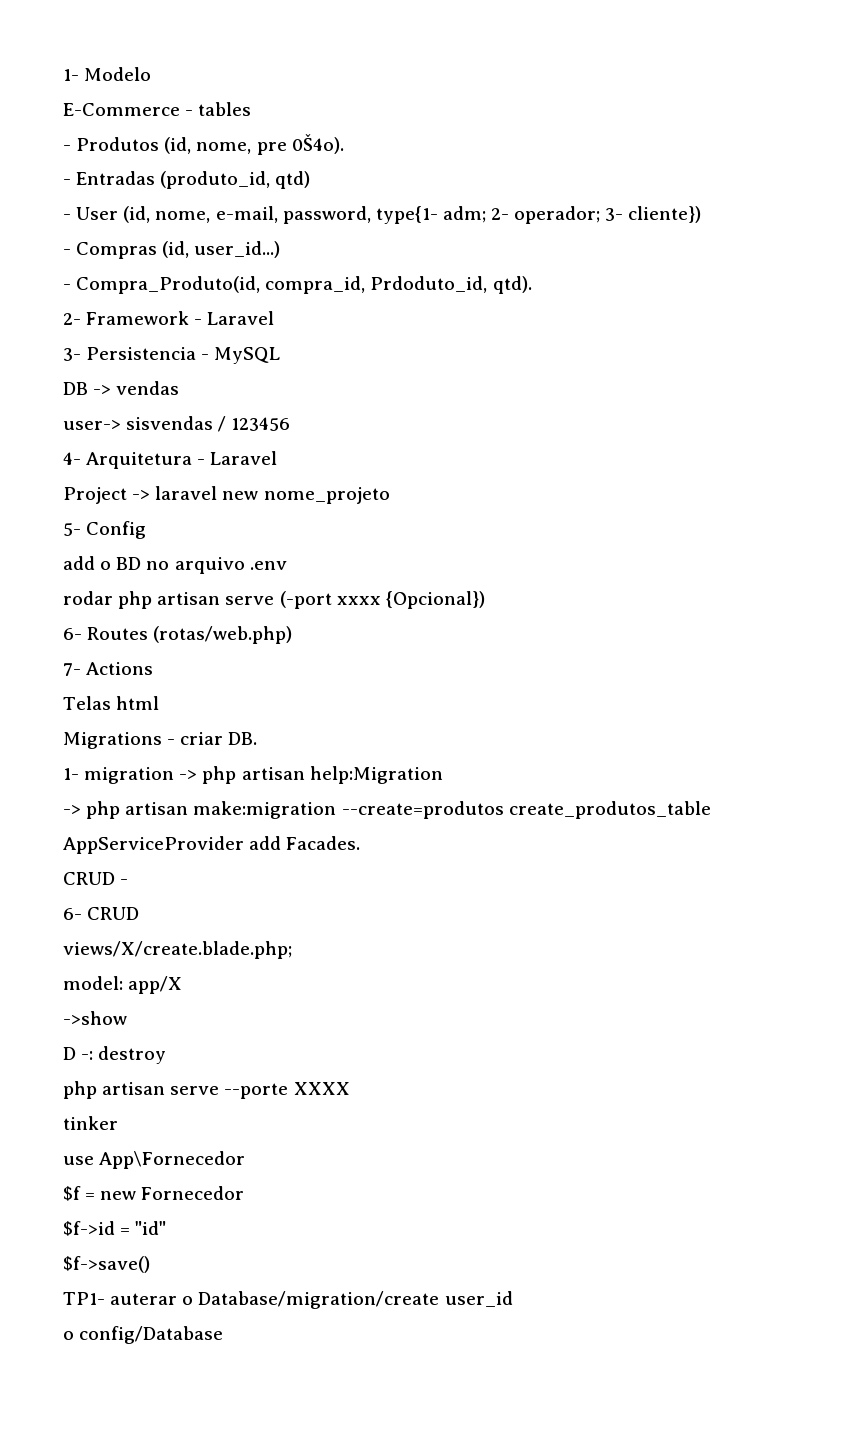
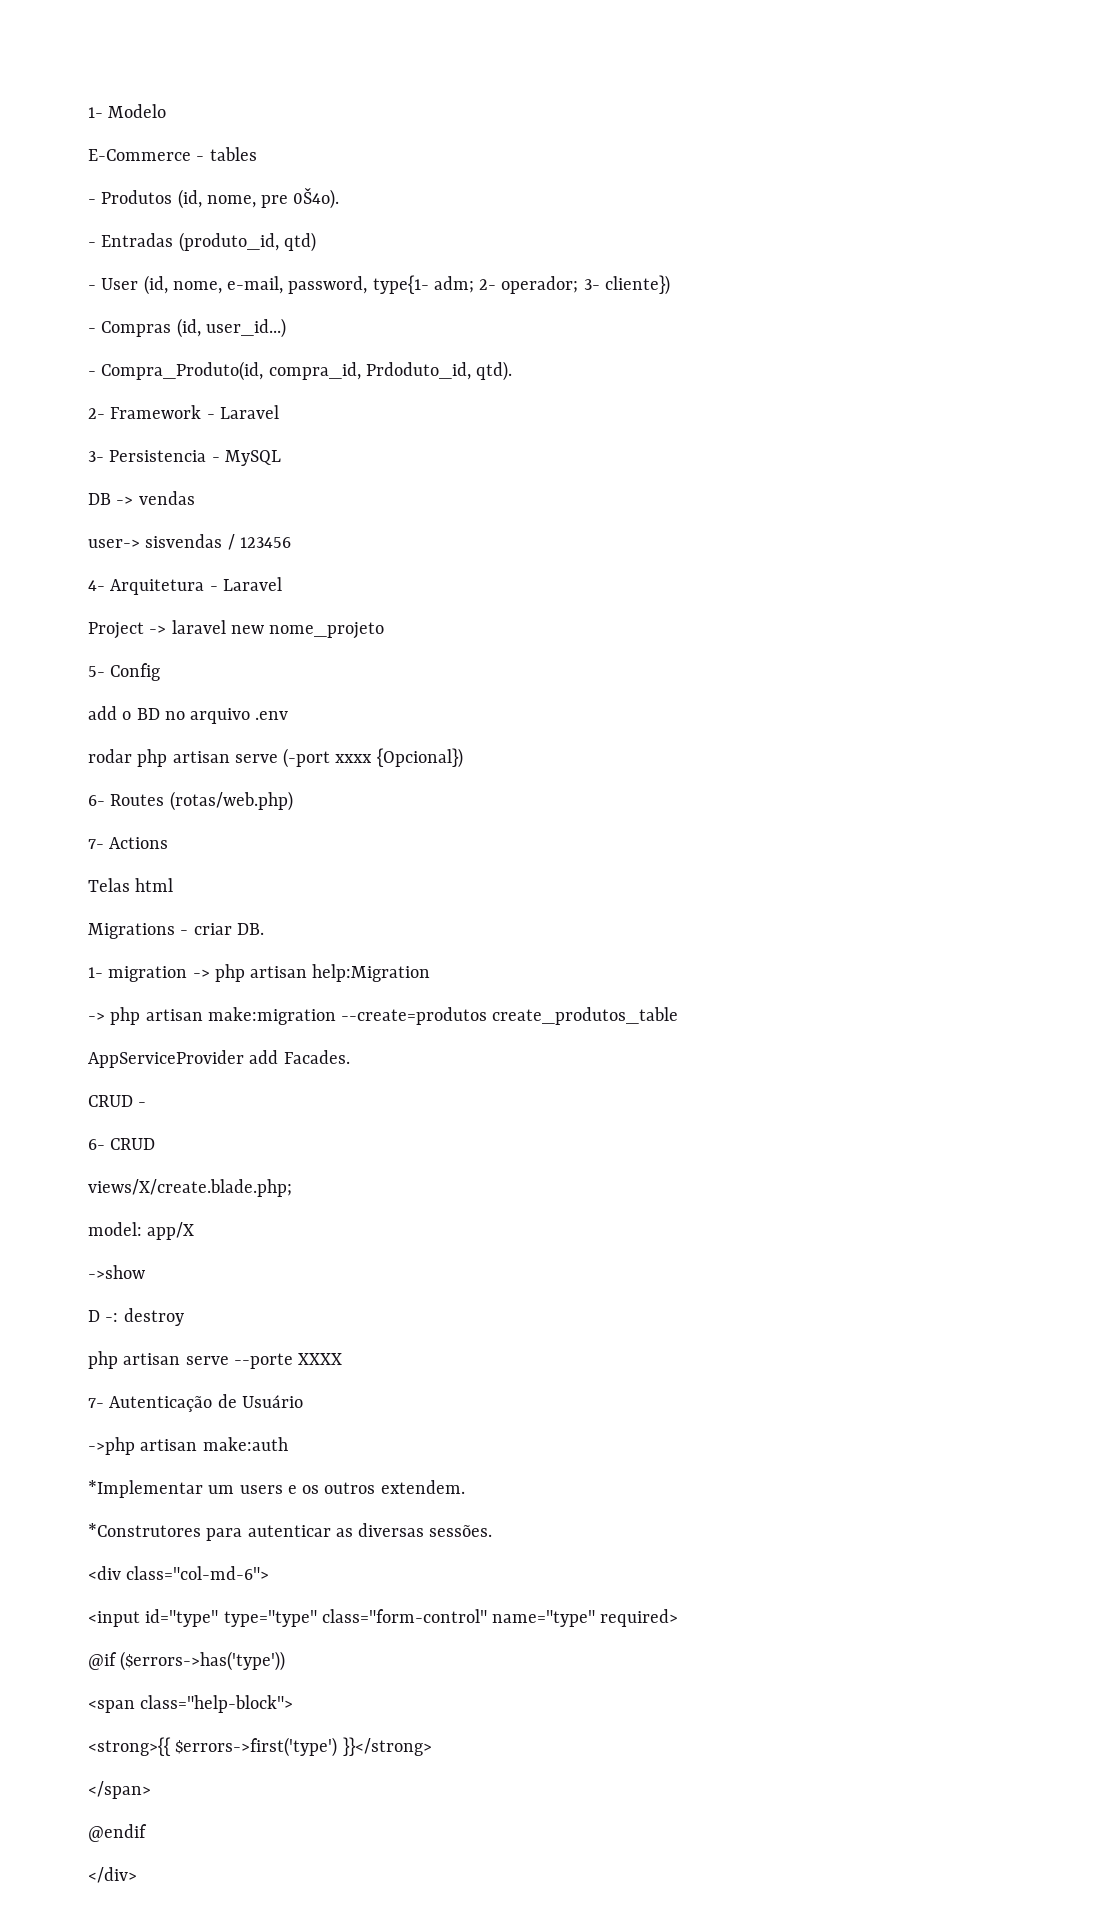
[63,1116,118,1130] [63,1151,246,1169] [63,1186,245,1201] [63,1221,167,1236] [63,1256,150,1273] [63,1291,513,1309] [63,1326,224,1344] tinker // use App\Fornecedor // $f = new Fornecedor // $f->id = "id" // $f->save() // TP1- auterar o Database/migration/create user_id // o config/Database -> [88,1394,303,1412] [88,1437,288,1455] [88,1480,465,1498] [88,1523,493,1541] [88,1566,270,1580] [88,1609,679,1627] [88,1651,286,1671] [88,1695,294,1713] [88,1737,432,1757] [88,1781,151,1799] [88,1824,147,1842] [88,1867,137,1883] 7- Autenticação de Usuário // ->php artisan make:auth // *Implementar um users e os outros extendem. // *Construtores para autenticar as diversas sessões. // <div class="col-md-6"> // <input id="type" type="type" class="form-control" name="type" required> // @if ($errors->has('type')) // <span class="help-block"> // <strong>{{ $errors->first('type') }}</strong> // </span> // @endif // </div>

